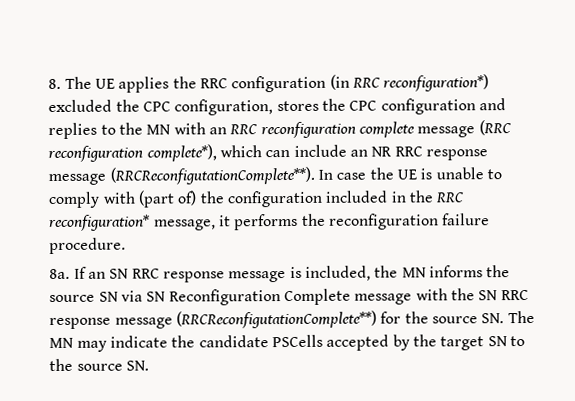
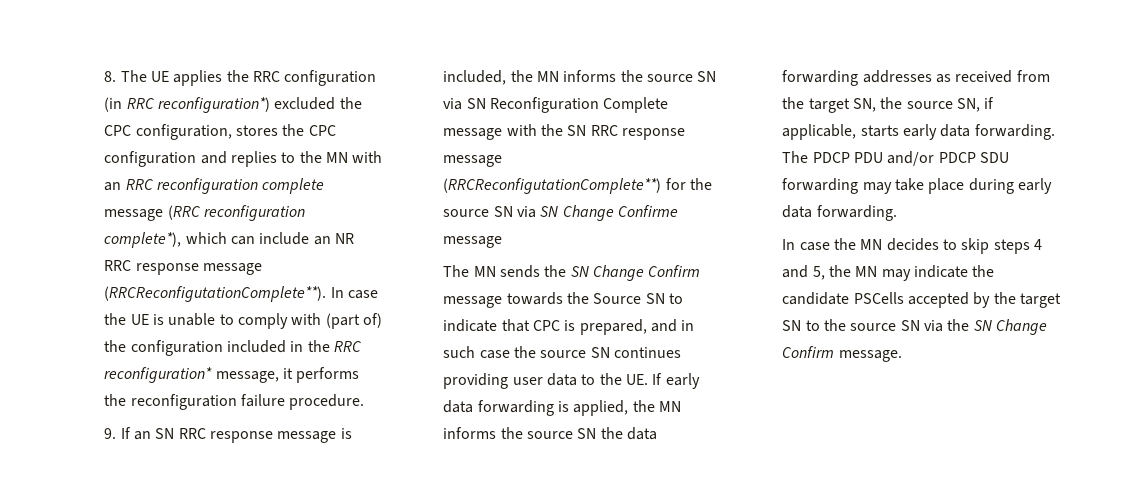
[49,268,71,279] 8a. -> [104,428,117,439] 9.
[481,310,535,324] SN. The -> [493,205,678,221] [443,236,503,248] [443,265,701,281] [443,292,683,308] [443,319,695,335] [443,346,681,359] [443,373,700,389] [443,400,681,416] [443,427,657,440] [782,70,1050,86] [782,97,995,113] [782,124,1055,140] [782,151,1009,166] [782,178,1052,194] [782,205,897,221] [782,238,1042,254] [782,265,852,280] SN via SN Change Confirme message // The MN sends the SN Change Confirm message towards the Source SN to indicate that CPC is prepared, and in such case the source SN continues providing user data to the UE. If early data forwarding is applied, the MN informs the source SN the data forwarding addresses as received from the target SN, the source SN, if applicable, starts early data forwarding. The PDCP PDU and/or PDCP SDU forwarding may take place during early data forwarding. // In case the MN decides to skip steps 4 and 5, the
[126,360,150,371] SN. -> [900,319,1047,335] [782,346,902,362] SN via the SN Change Confirm message.

